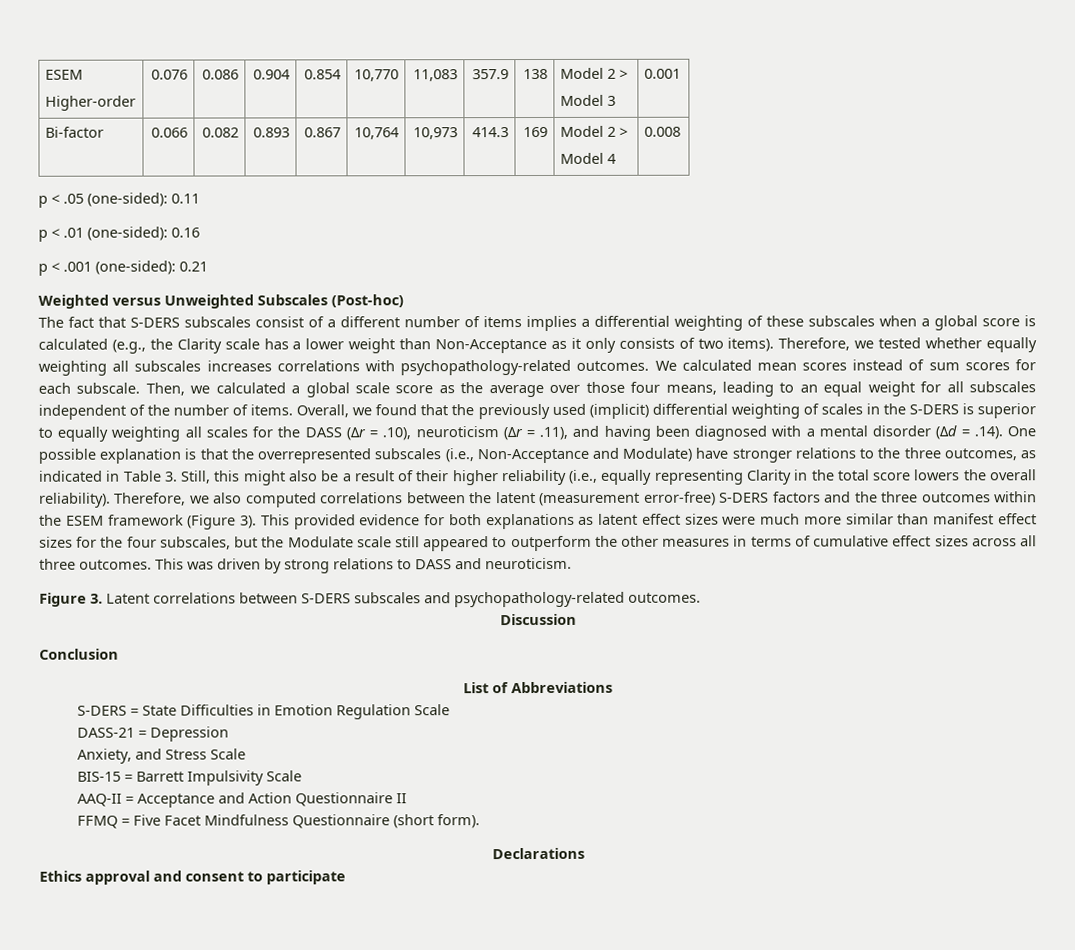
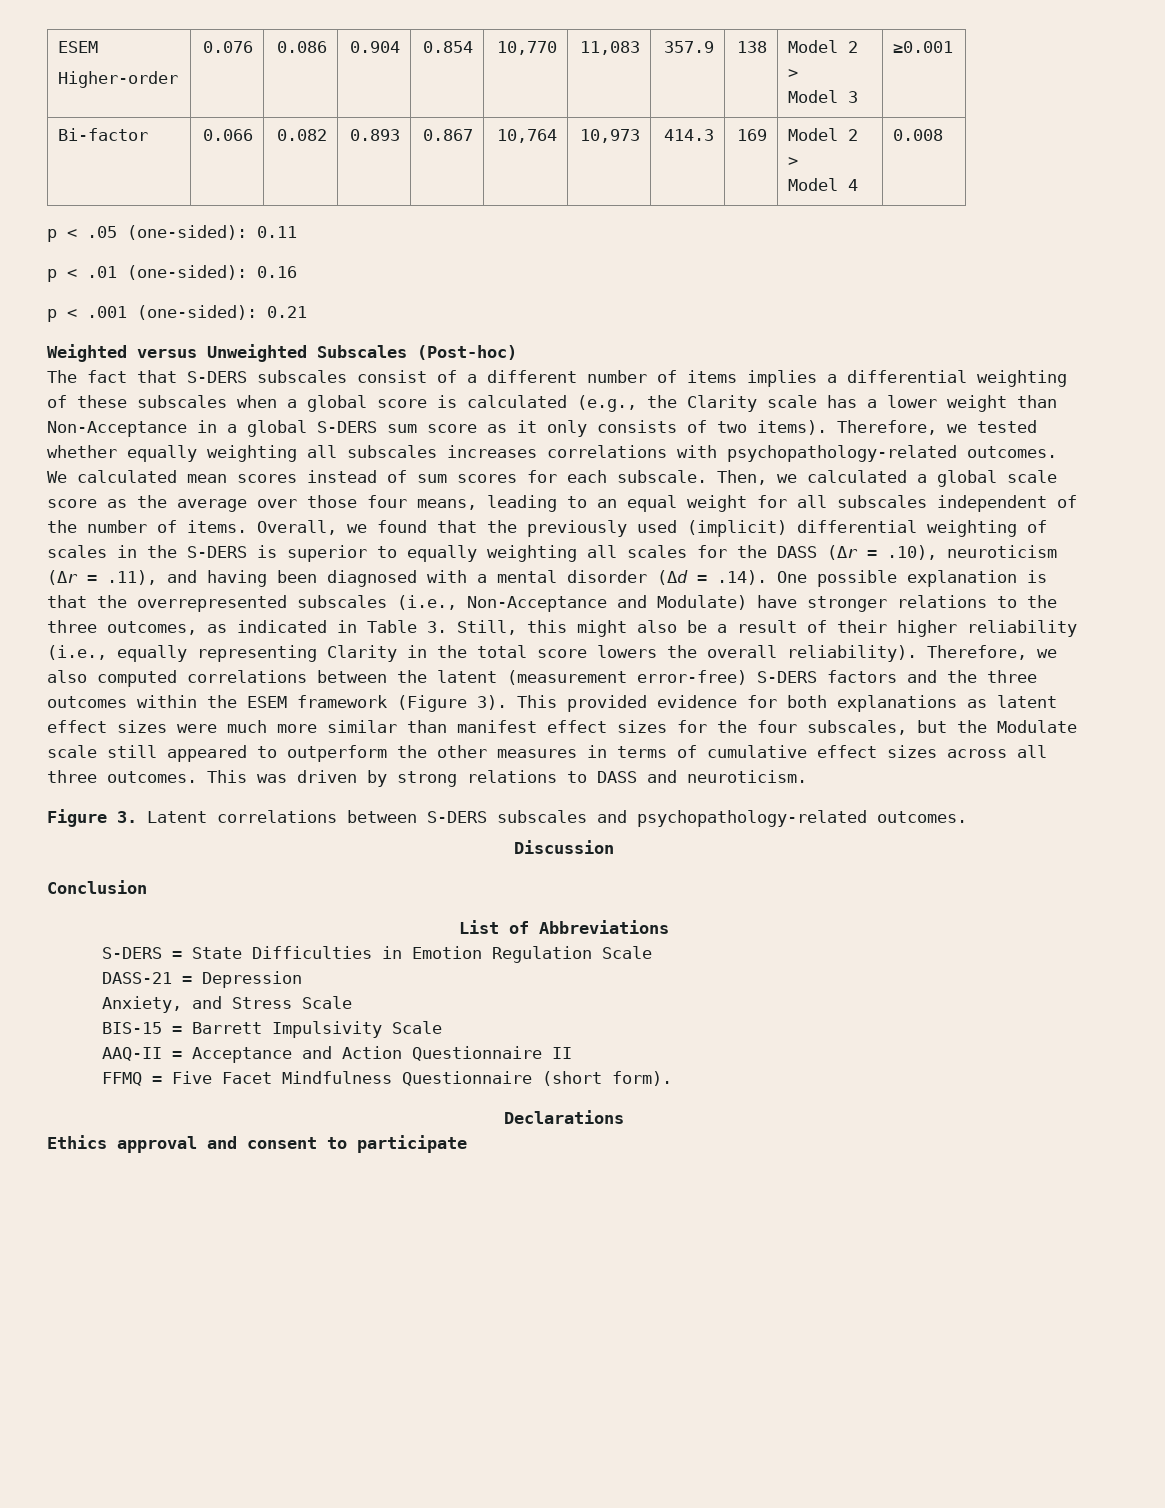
[643,68,681,79] 0.001 -> [893,41,954,53] ≥0.001
(548, 346) none -> [197,420,477,437] in a global S-DERS sum score

